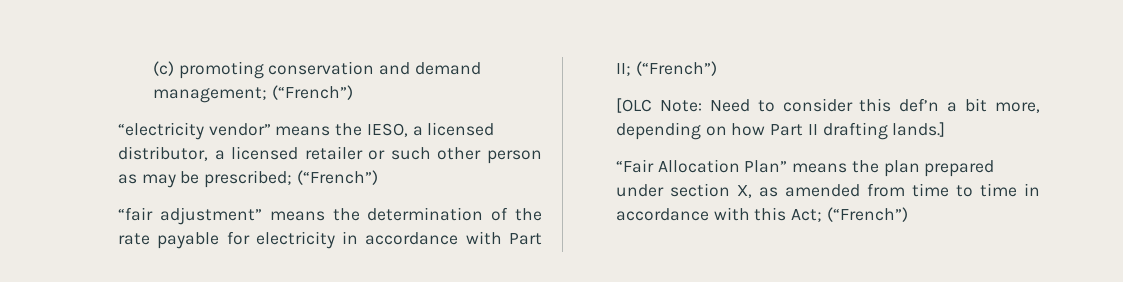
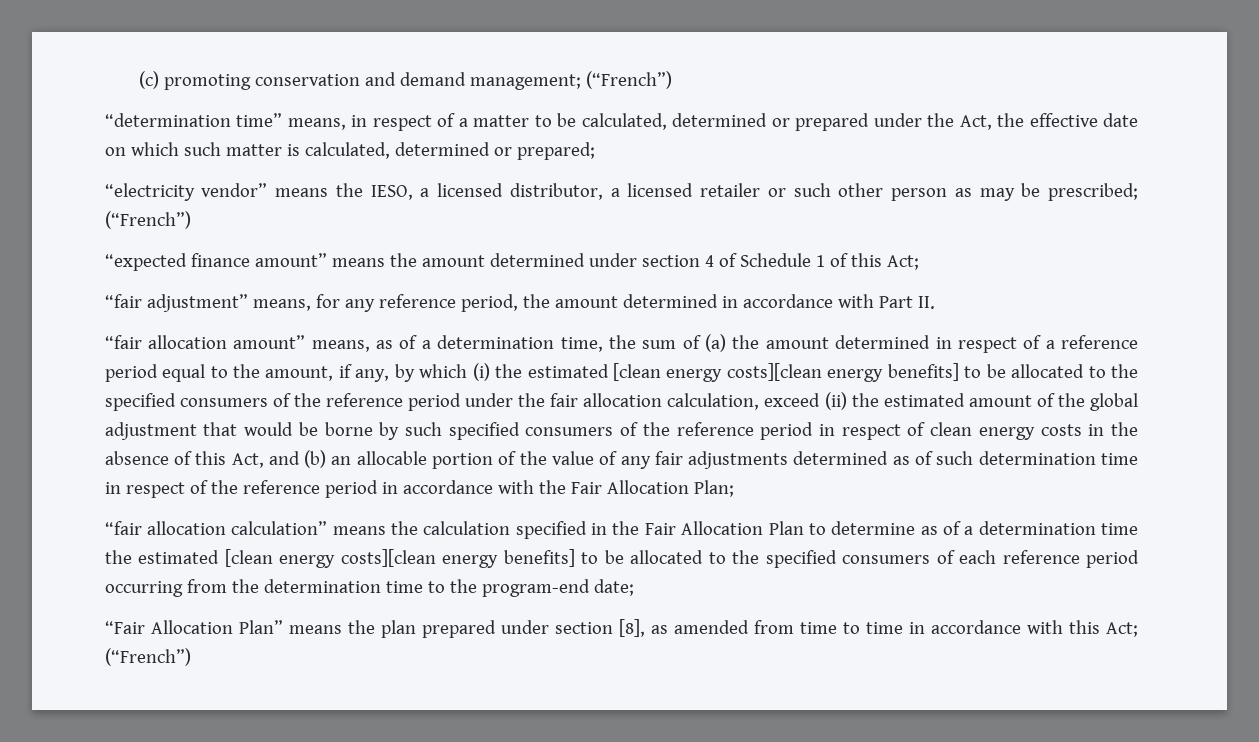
(353, 92) none -> [104,113,1138,131] [104,142,595,160] // “determination time” means, in respect of a matter to be calculated, determined or prepared under the Act, the effective date on which such matter is calculated, determined or prepared;
[117,207,542,225] [117,231,542,249] [615,61,717,76] [615,98,1040,113] [615,122,946,140] “fair adjustment” means the determination of the rate payable for electricity in accordance with Part II; (“French”) // [OLC Note: Need to consider this def’n a bit more, depending on how Part II drafting lands.] -> [104,253,919,271] [104,294,935,312] [104,334,1139,353] [104,363,1138,382] [104,392,1138,411] [104,422,1139,440] [104,450,1138,469] [104,480,734,498] [104,521,1138,539] [104,549,1139,568] [104,579,634,597] “expected finance amount” means the amount determined under section 4 of Schedule 1 of this Act; // “fair adjustment” means, for any reference period, the amount determined in accordance with Part II. // “fair allocation amount” means, as of a determination time, the sum of (a) the amount determined in respect of a reference period equal to the amount, if any, by which (i) the estimated [clean energy costs][clean energy benefits] to be allocated to the specified consumers of the reference period under the fair allocation calculation, exceed (ii) the estimated amount of the global adjustment that would be borne by such specified consumers of the reference period in respect of clean energy costs in the absence of this Act, and (b) an allocable portion of the value of any fair adjustments determined as of such determination time in respect of the reference period in accordance with the Fair Allocation Plan; // “fair allocation calculation” means the calculation specified in the Fair Allocation Plan to determine as of a determination time the estimated [clean energy costs][clean energy benefits] to be allocated to the specified consumers of each reference period occurring from the determination time to the program-end date;
[736,185,752,198] X, -> [618,619,645,637] [8],

